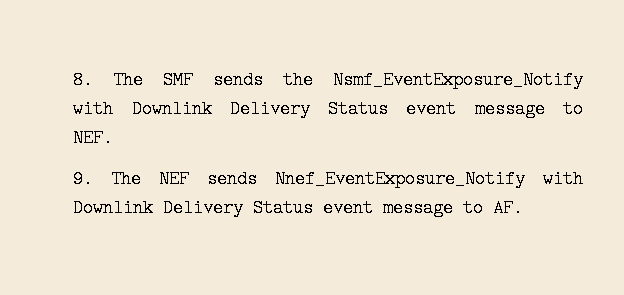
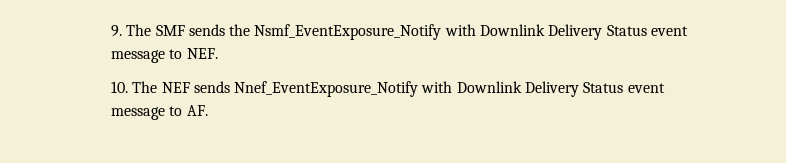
[73,71,94,89] 8. -> [110,25,122,37] 9.
[73,170,94,188] 9. -> [110,81,128,93] 10.

